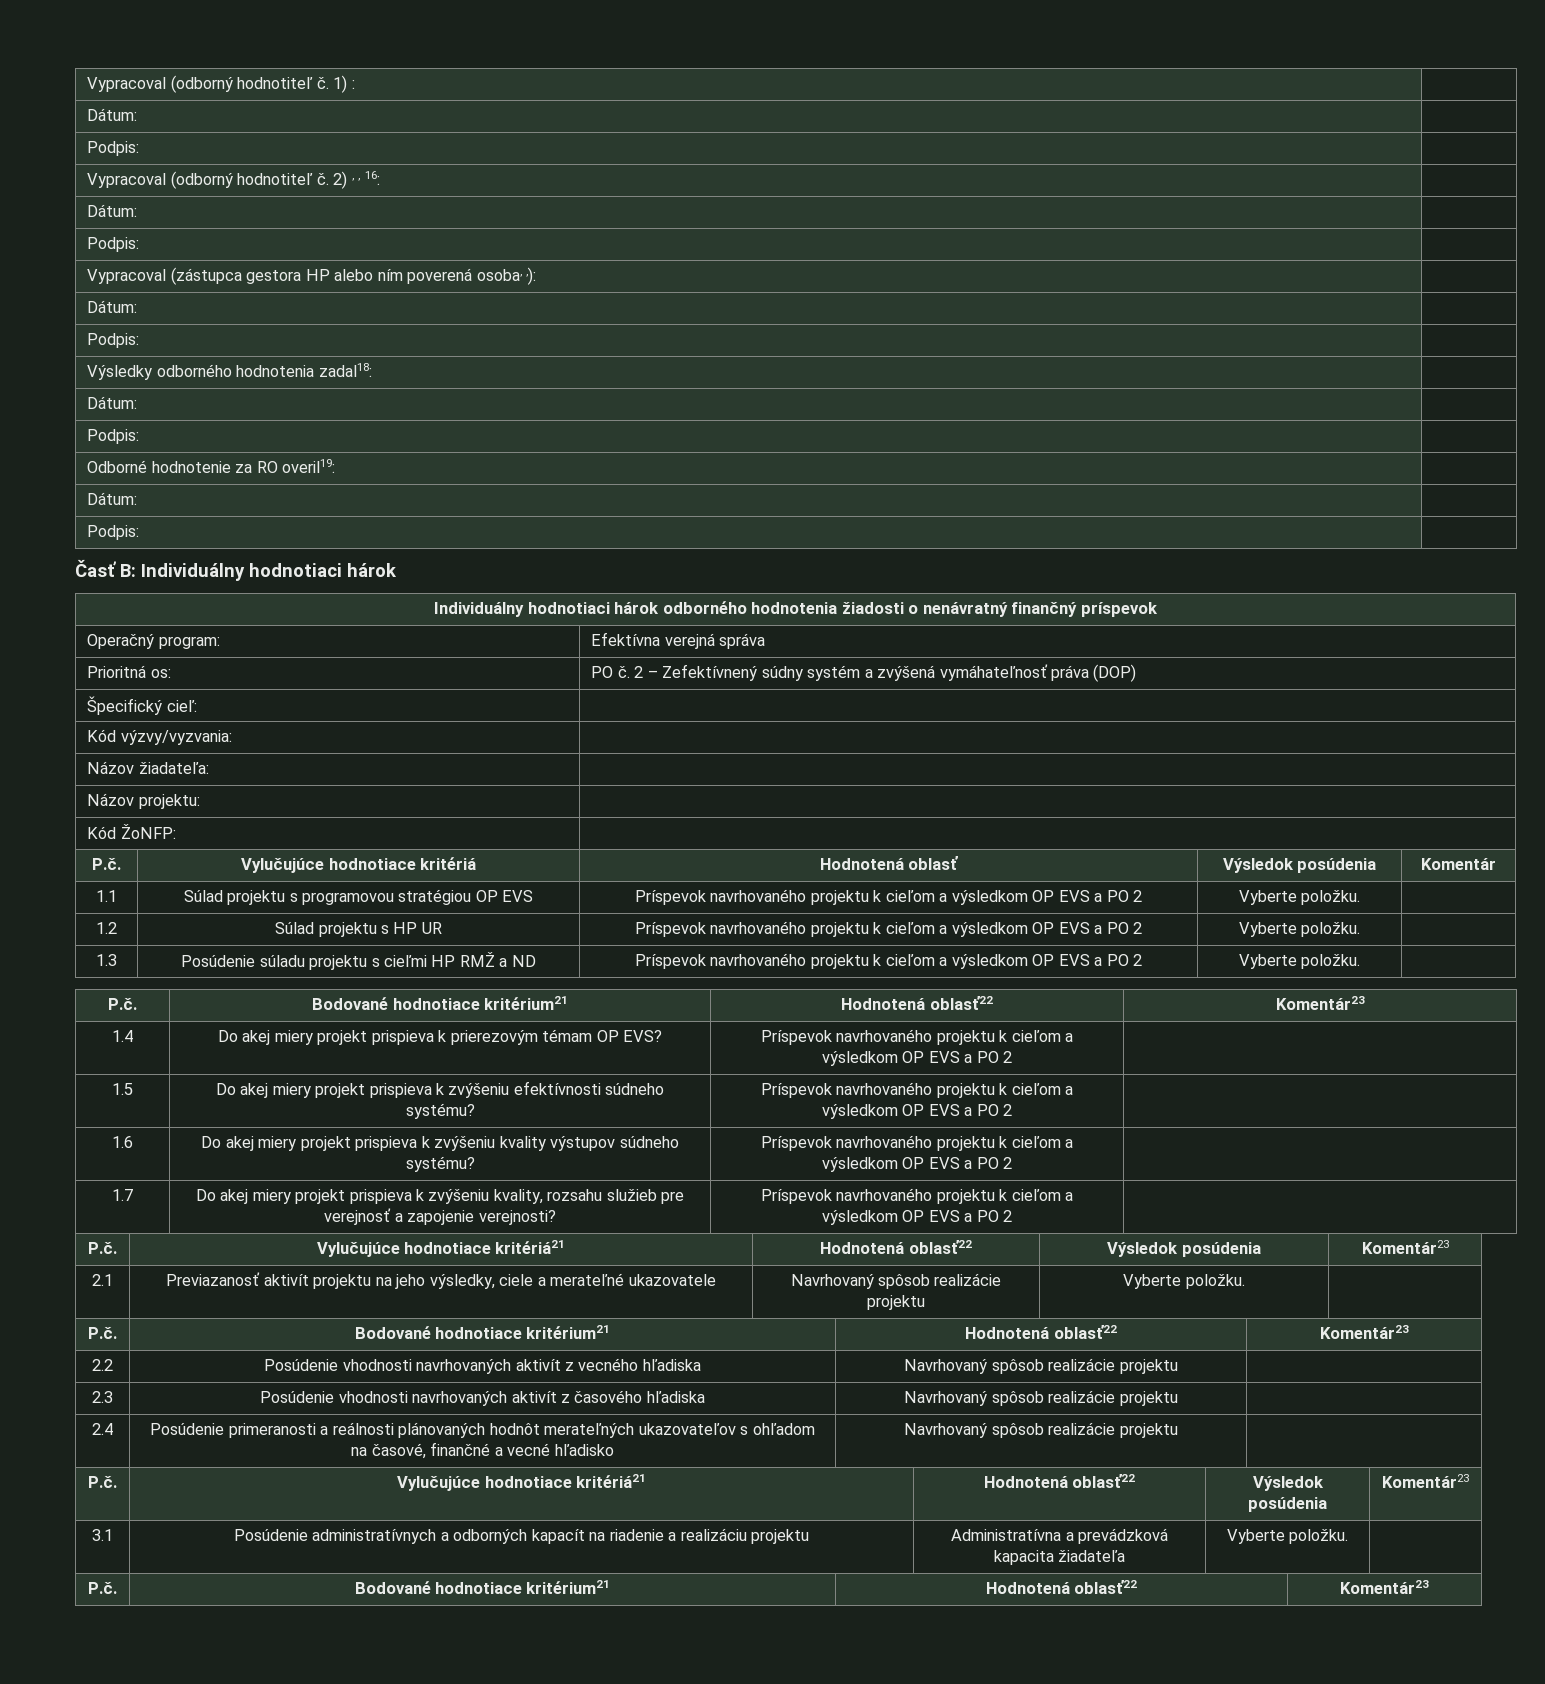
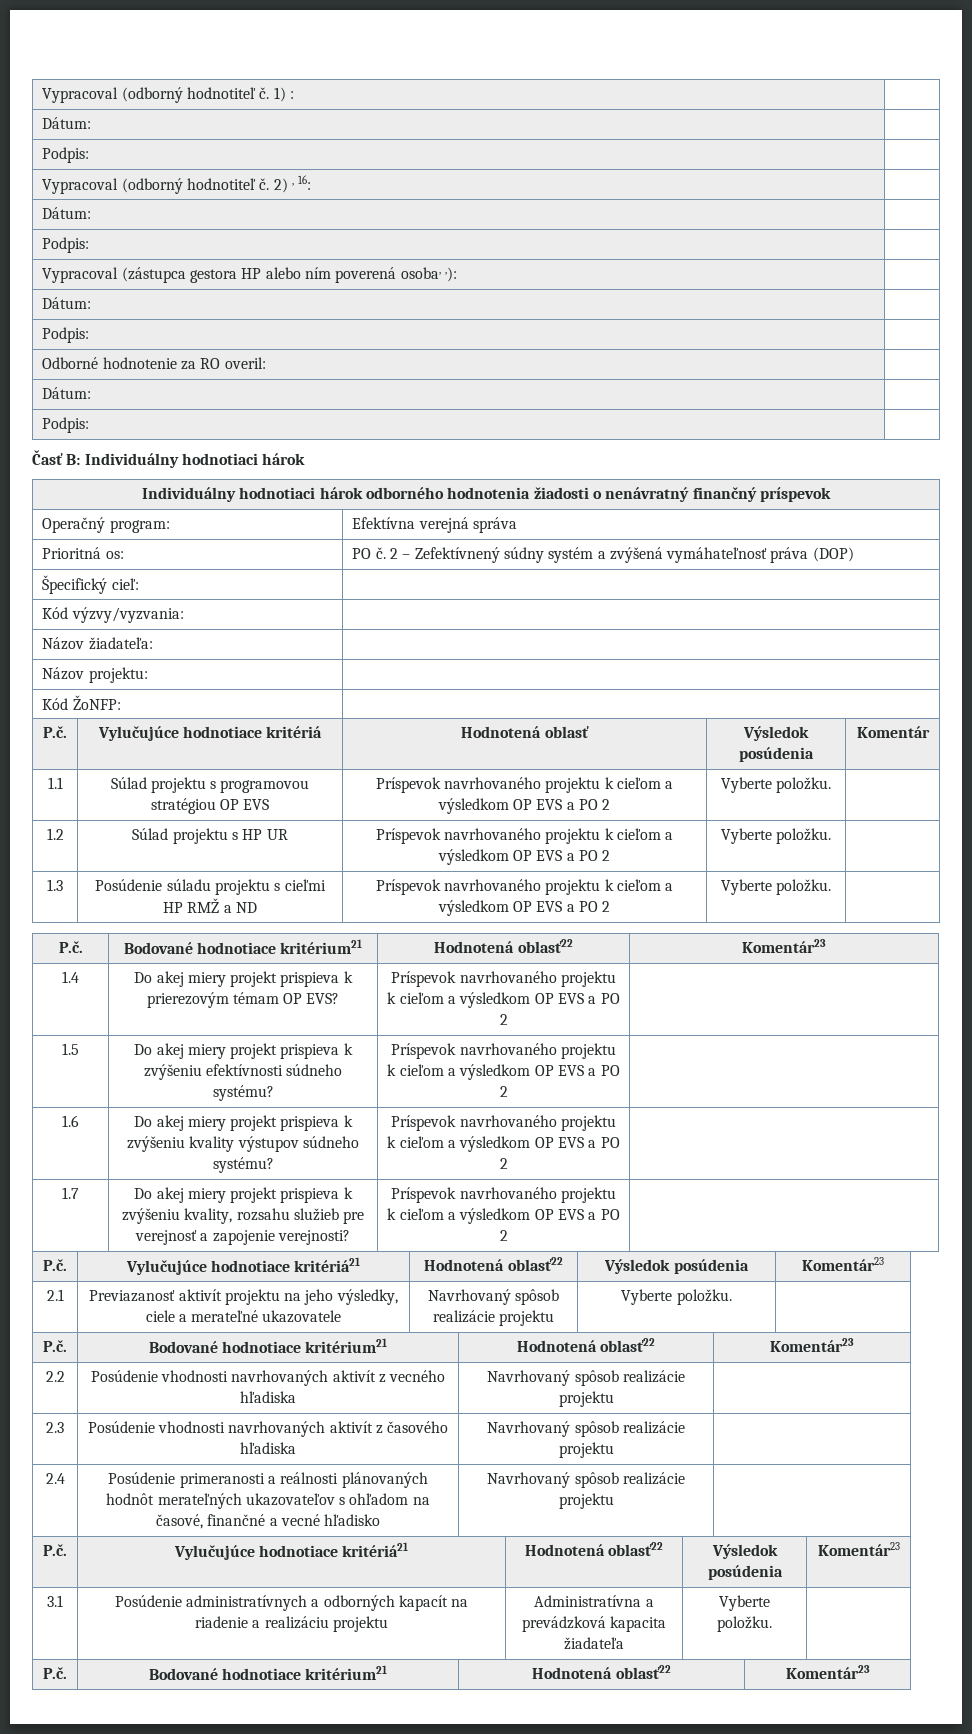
[358,178,361,181] , -> (294, 184) none
[87,363,372,380] [87,396,138,409] [87,429,140,444] // Výsledky odborného hodnotenia zadal18: | // Dátum: | // Podpis: | -> (90, 335) none
[282,459,336,473] overil19: -> [224,357,266,369] overil:

